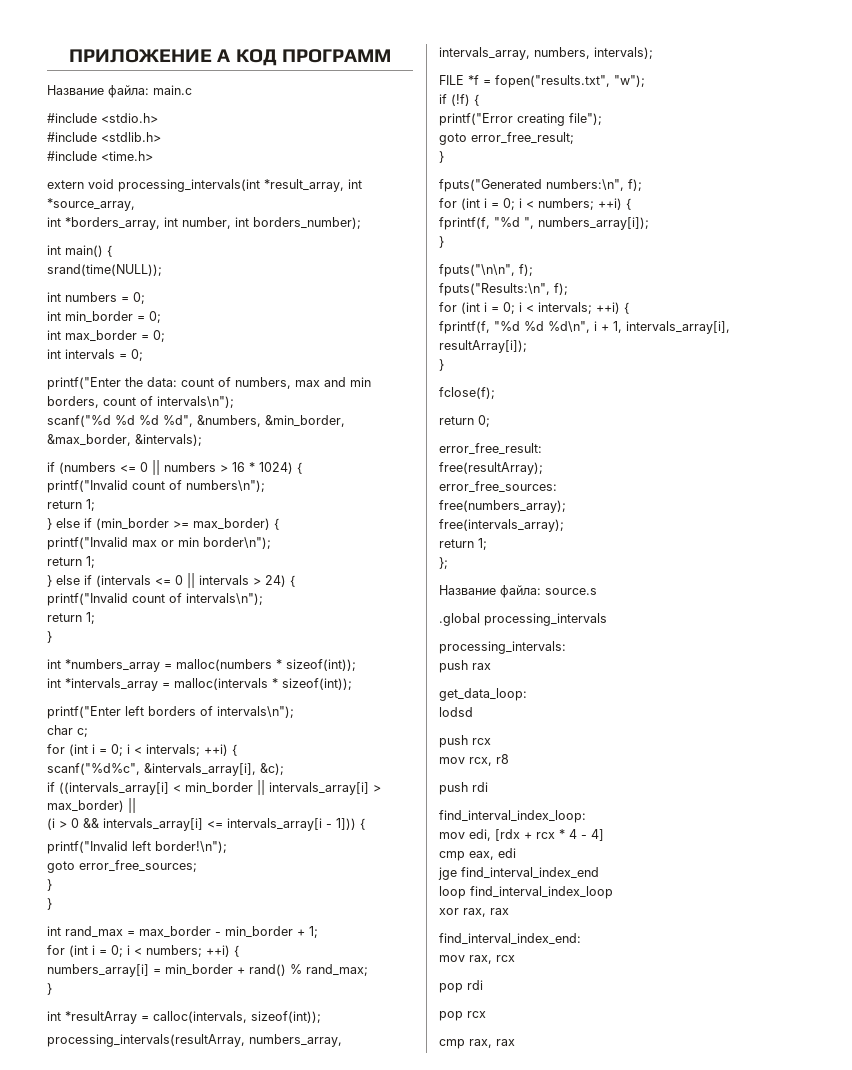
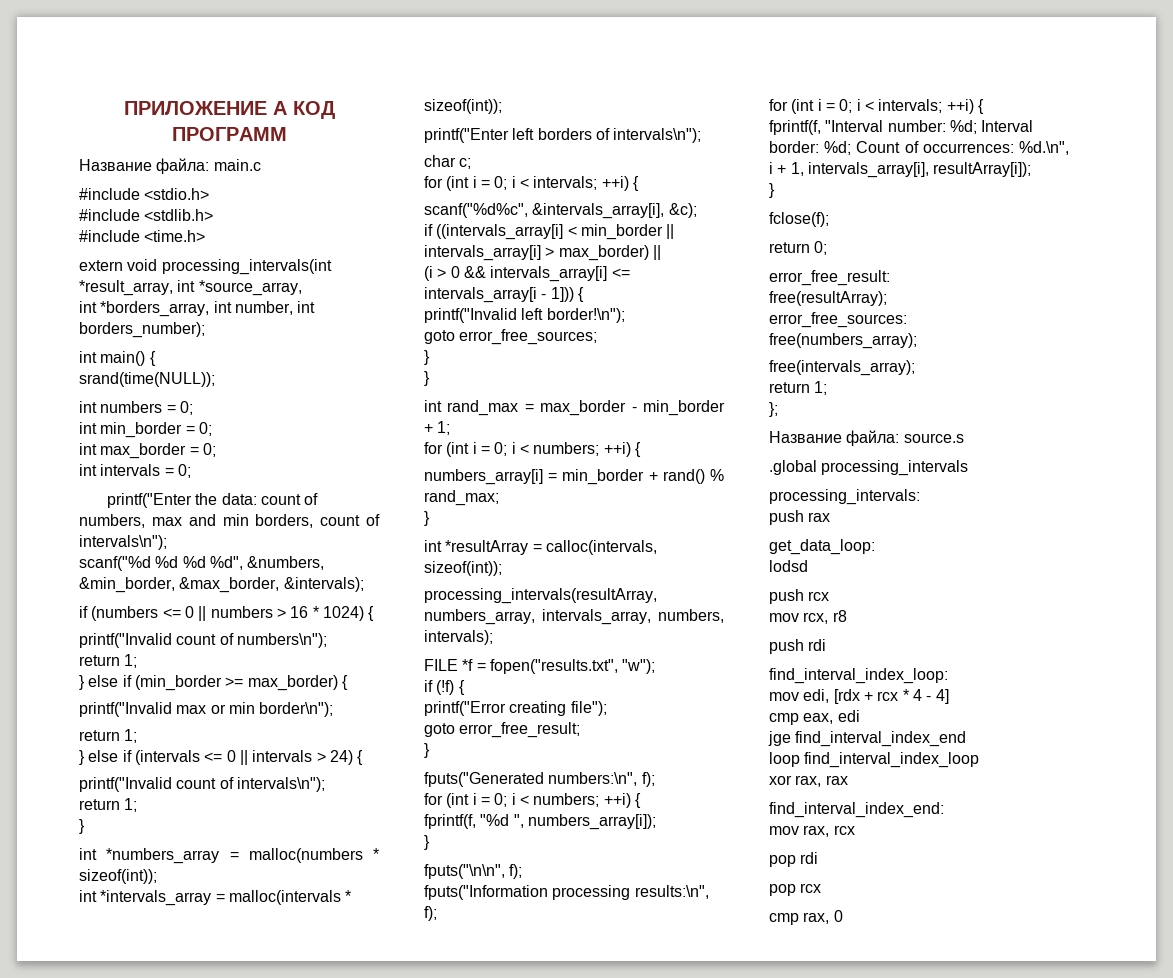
[439,283,550,296] fputs("Results:\n", -> [424,885,709,900] fputs("Information processing results:\n",
[494,321,590,333] "%d %d %d\n", -> [825,120,1034,134] [769,141,1069,155] "Interval number: %d; Interval border: %d; Count of occurrences: %d.\n",
[496,1039,515,1046] rax -> [833,910,843,922] 0

